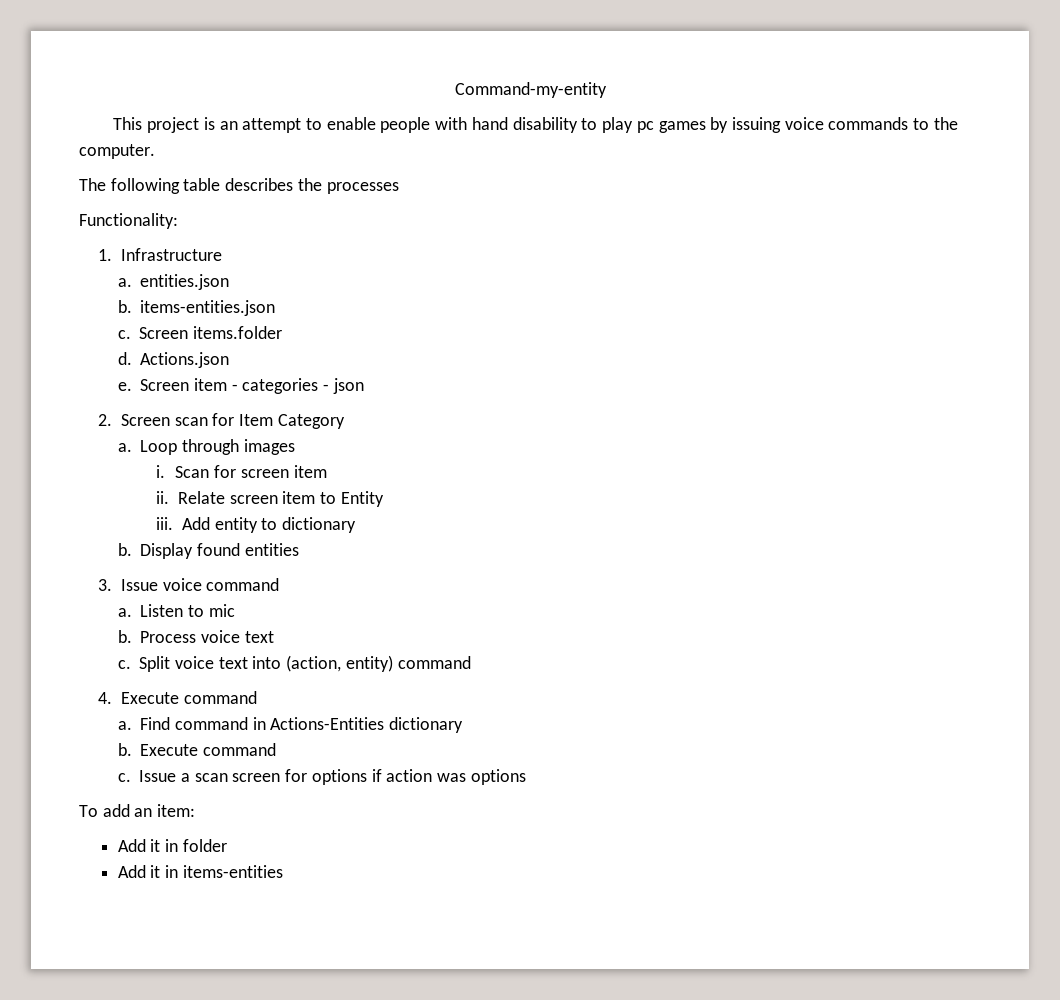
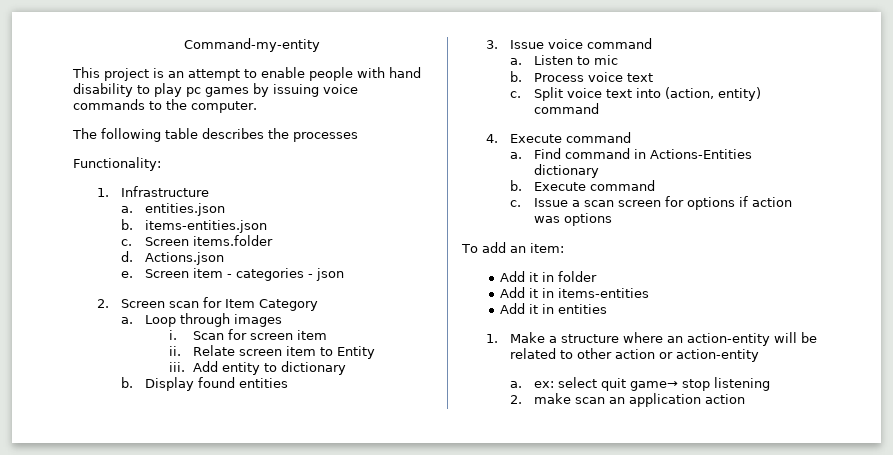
(283, 871) none -> [499,303,607,314] [486,332,818,346] [510,348,760,362] [510,377,771,391] [510,393,746,407] // Add it in entities // 1. Make a structure where an action-entity will be related to other action or action-entity // a. ex: select quit game→ stop listening // 2. make scan an application action

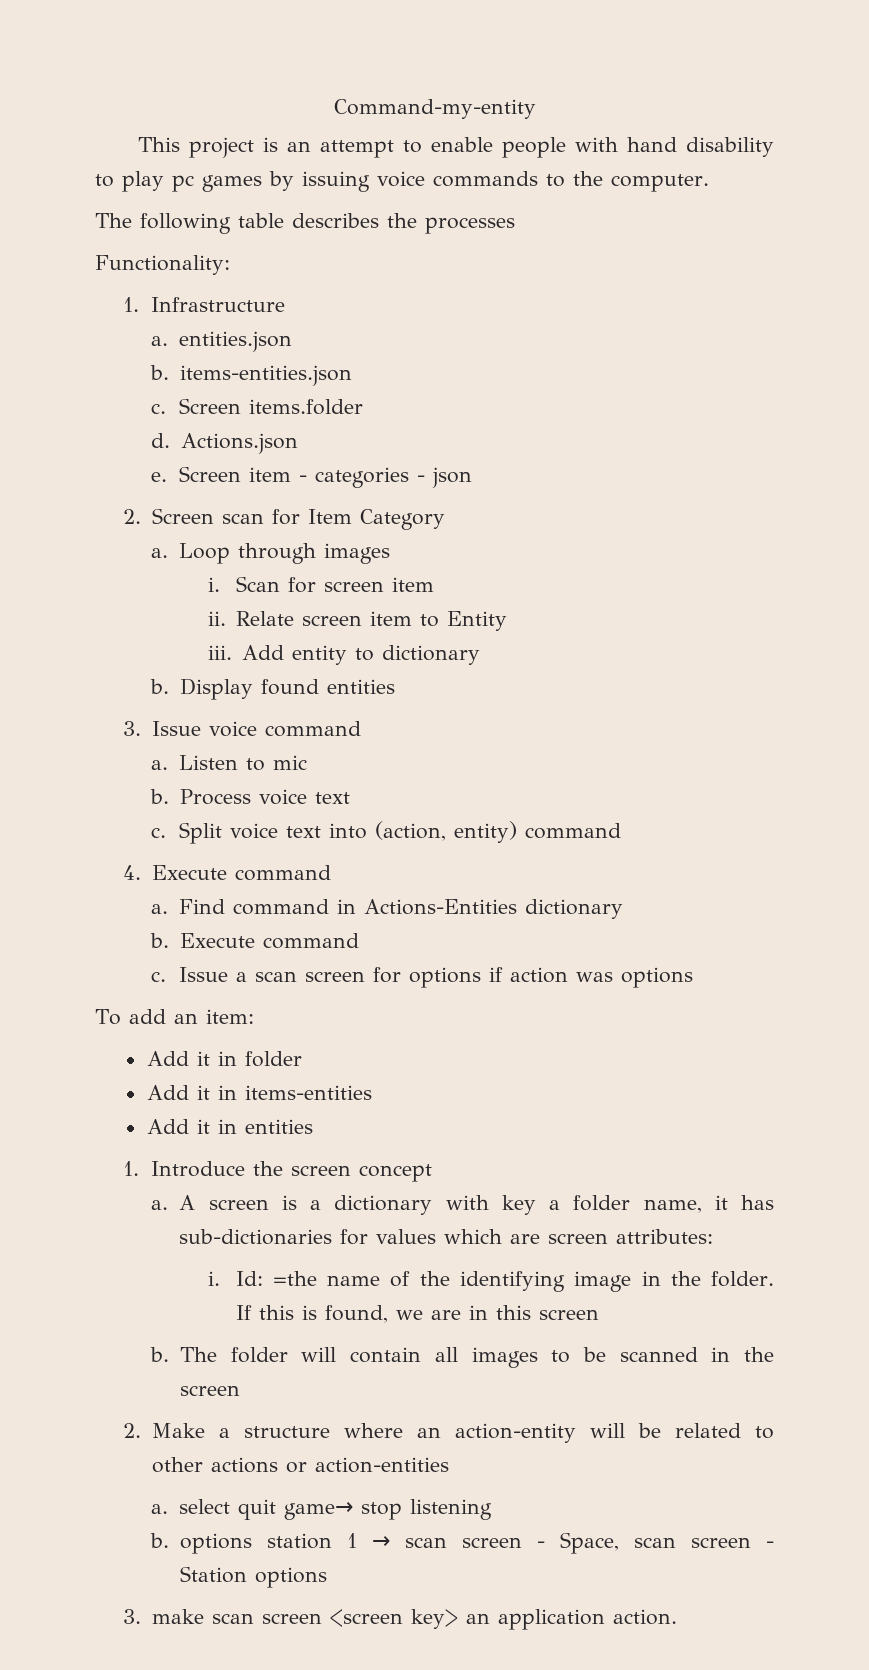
(499, 338) none -> [151,1161,433,1182] [151,1195,774,1215] [179,1229,714,1245] [207,1271,775,1292] [235,1305,599,1323] [150,1347,774,1368] [180,1385,241,1396] [123,1423,142,1438] Introduce the screen concept // a. A screen is a dictionary with key a folder name, it has sub-dictionaries for values which are screen attributes: // i. Id: =the name of the identifying image in the folder. If this is found, we are in this screen // b. The folder will contain all images to be scanned in the screen // 2.
[615,349,760,362] [510,381,555,388] action or action-entity // a. ex: -> [210,1457,449,1473] [151,1504,169,1514] actions or action-entities // a.
[510,393,606,404] 2. make scan -> [150,1532,774,1554] [180,1566,328,1588] [123,1609,458,1629] b. options station 1 → scan screen - Space, scan screen - Station options // 3. make scan screen <screen key>
[705,394,746,404] action -> [612,1609,677,1625] action.

